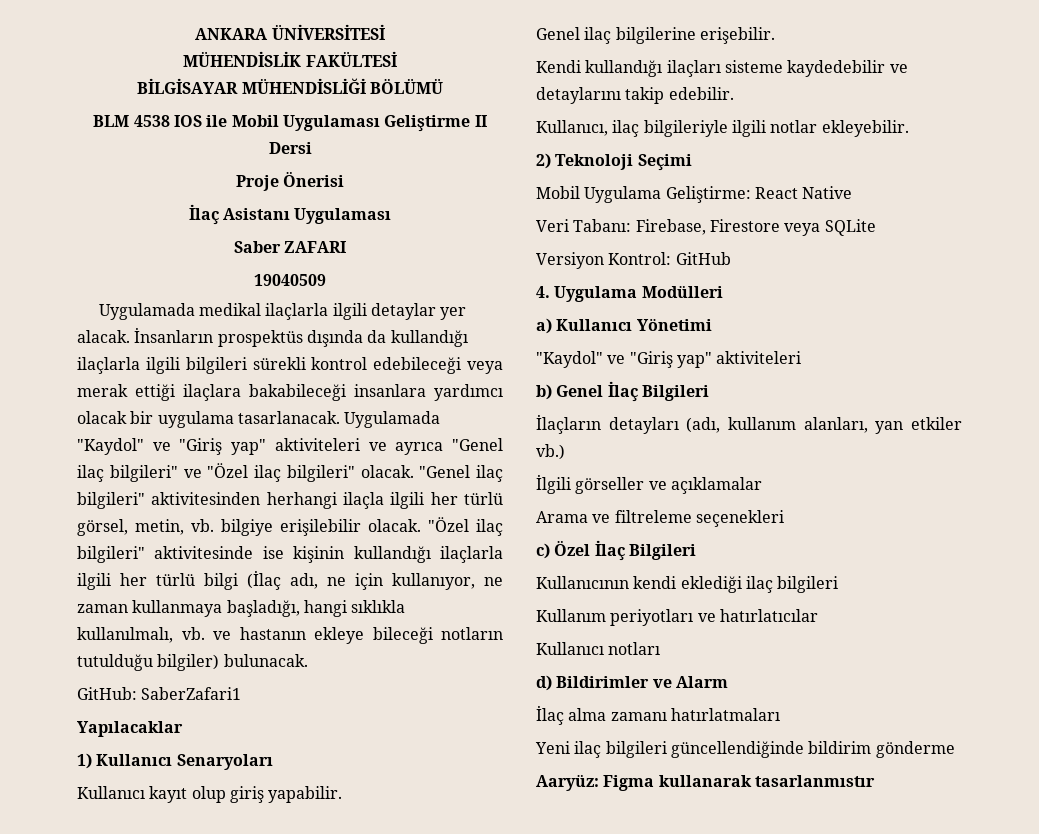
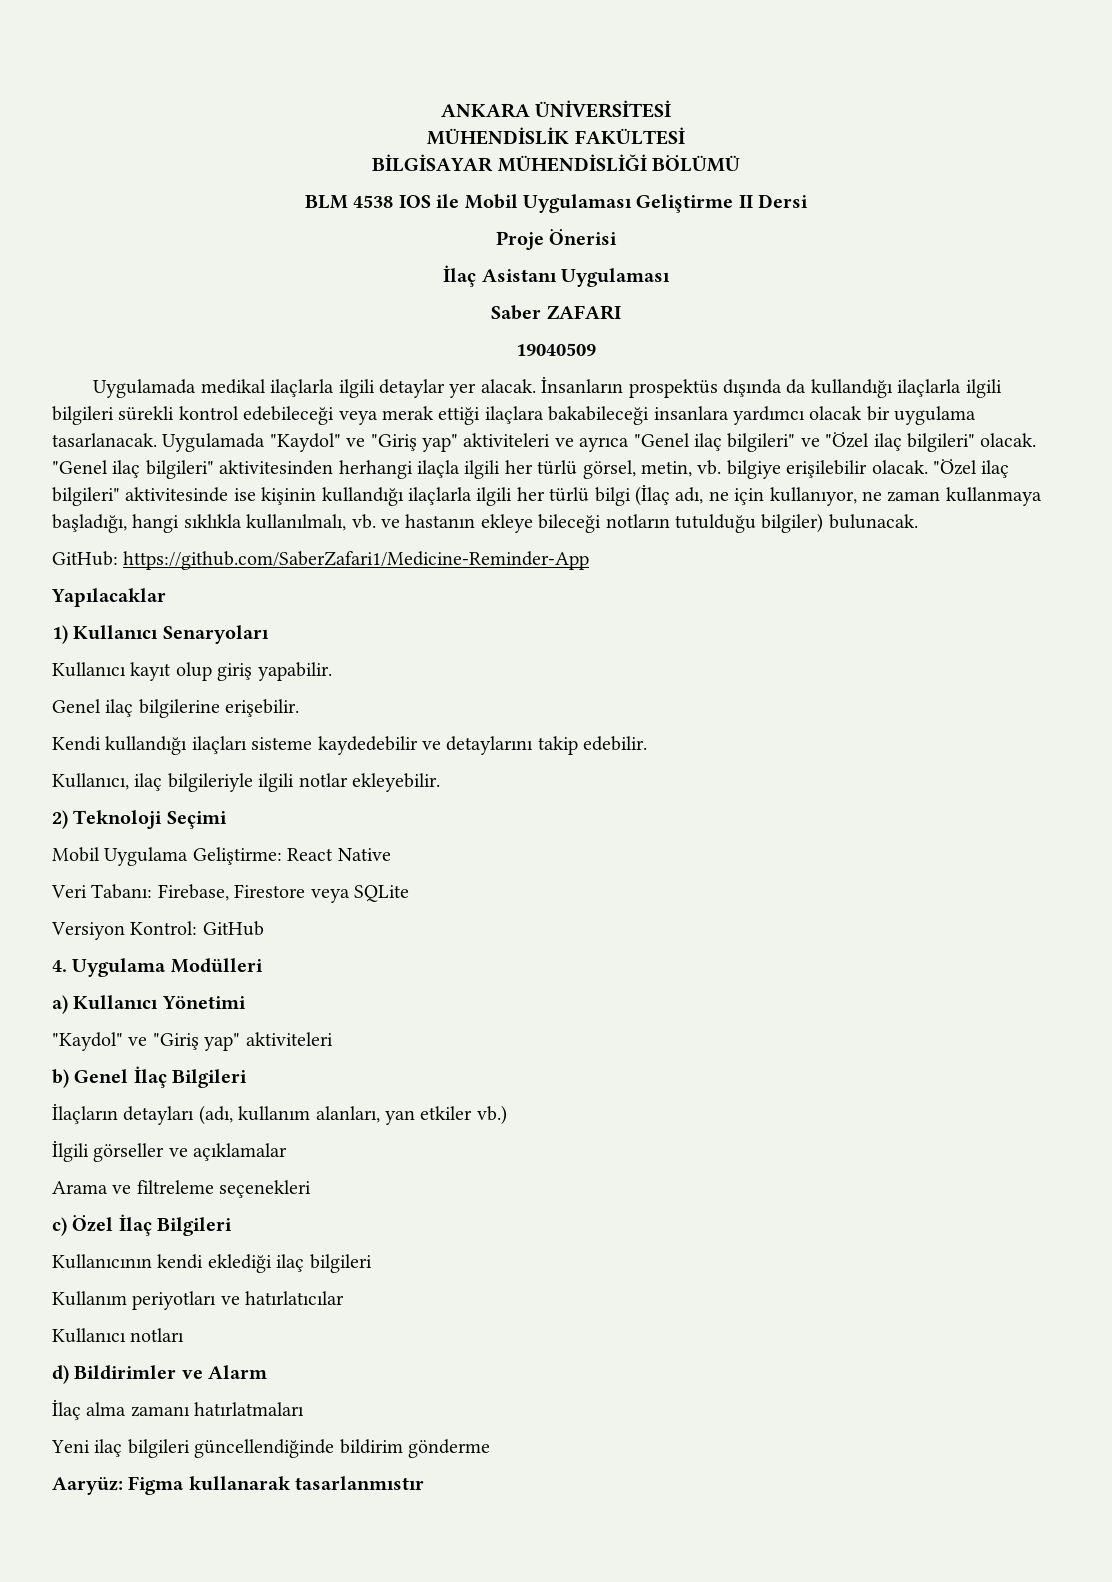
[141,687,242,700] SaberZafari1 -> [123,551,590,570] https://github.com/SaberZafari1/Medicine-Reminder-App

